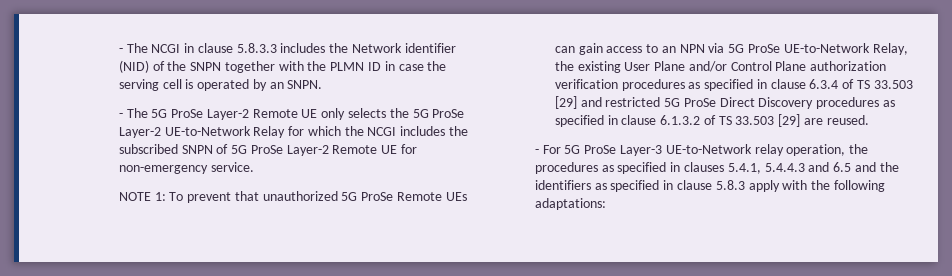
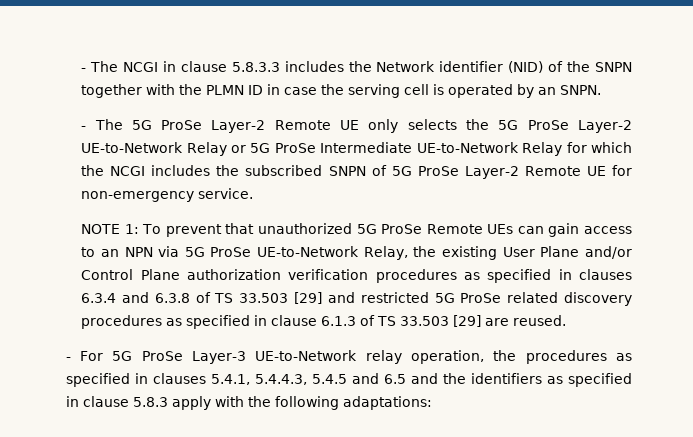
(286, 132) none -> [231,142,563,156] or 5G ProSe Intermediate UE-to-Network Relay
[770,79,839,89] clause 6.3.4 -> [579,269,632,280] [81,292,190,303] clauses 6.3.4 and 6.3.8
[719,97,896,109] [554,115,701,127] Direct Discovery procedures as specified in clause 6.1.3.2 -> [507,292,632,306] [81,315,357,329] related discovery procedures as specified in clause 6.1.3
[764,163,805,172] 5.4.4.3 -> [254,374,347,385] 5.4.4.3, 5.4.5

